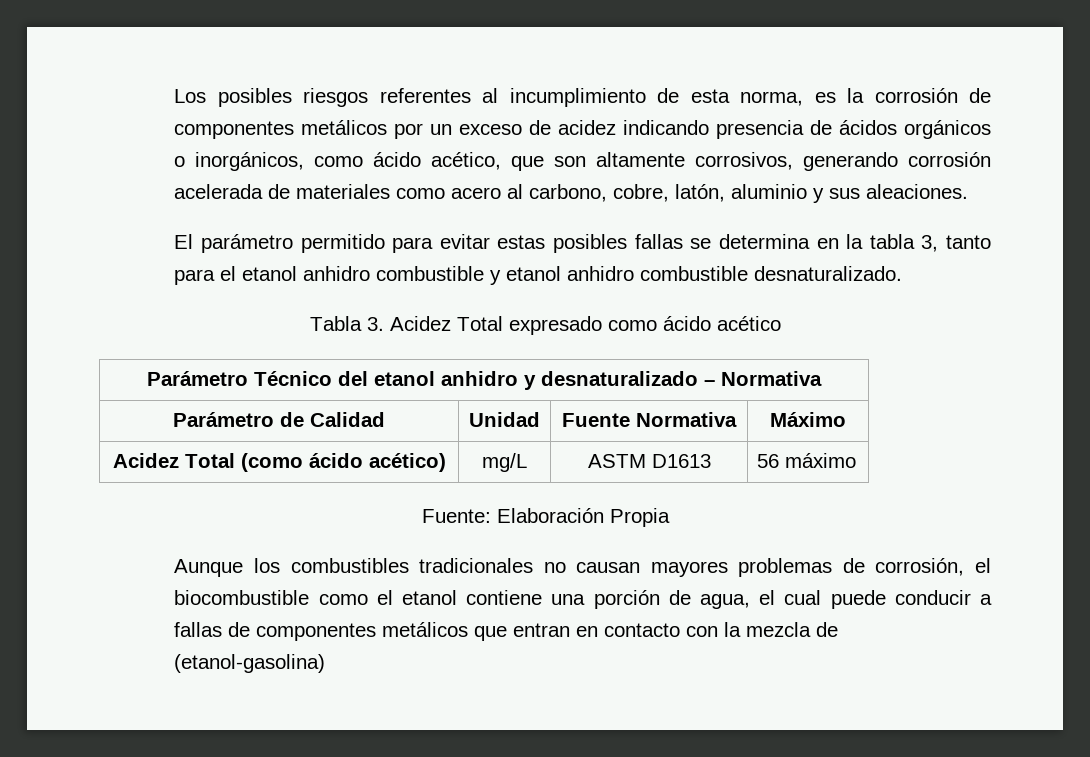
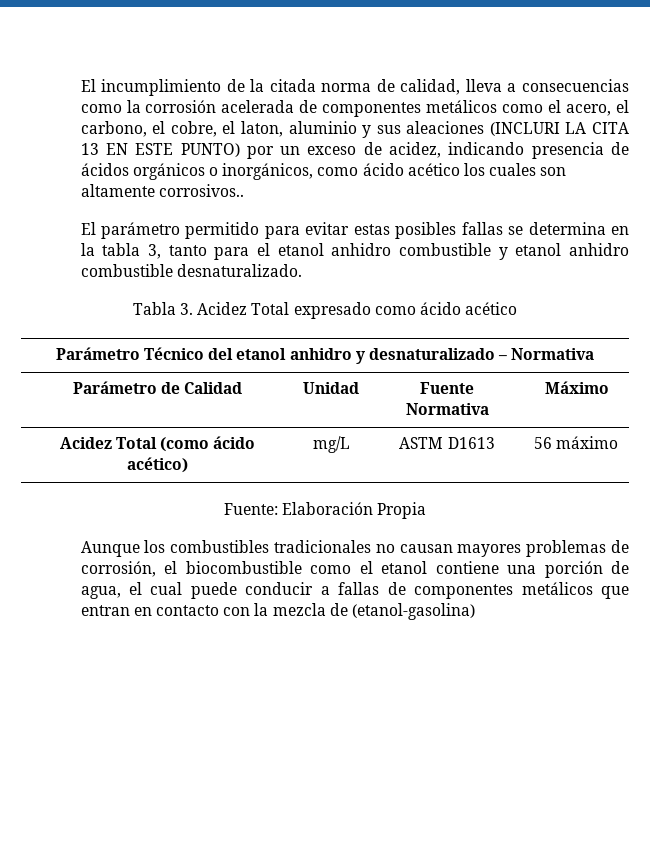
[174,88,836,107] Los posibles riesgos referentes al incumplimiento de esta norma, es -> [80,79,630,96] [80,104,122,113] El incumplimiento de la citada norma de calidad, lleva a consecuencias como
[969,88,991,103] [174,120,388,139] de componentes metálicos -> [221,100,630,117] [80,121,629,138] [80,143,240,157] acelerada de componentes metálicos como el acero, el carbono, el cobre, el laton, aluminio y sus aleaciones (INCLURI LA CITA 13 EN ESTE PUNTO)
[558,120,617,135] acidez -> [389,142,442,158] acidez,
[431,152,992,171] [174,184,969,203] acético, que son altamente corrosivos, generando corrosión acelerada de materiales como acero al carbono, cobre, latón, aluminio y sus aleaciones. -> [407,163,567,176] [80,184,244,197] acético los cuales son altamente corrosivos..

